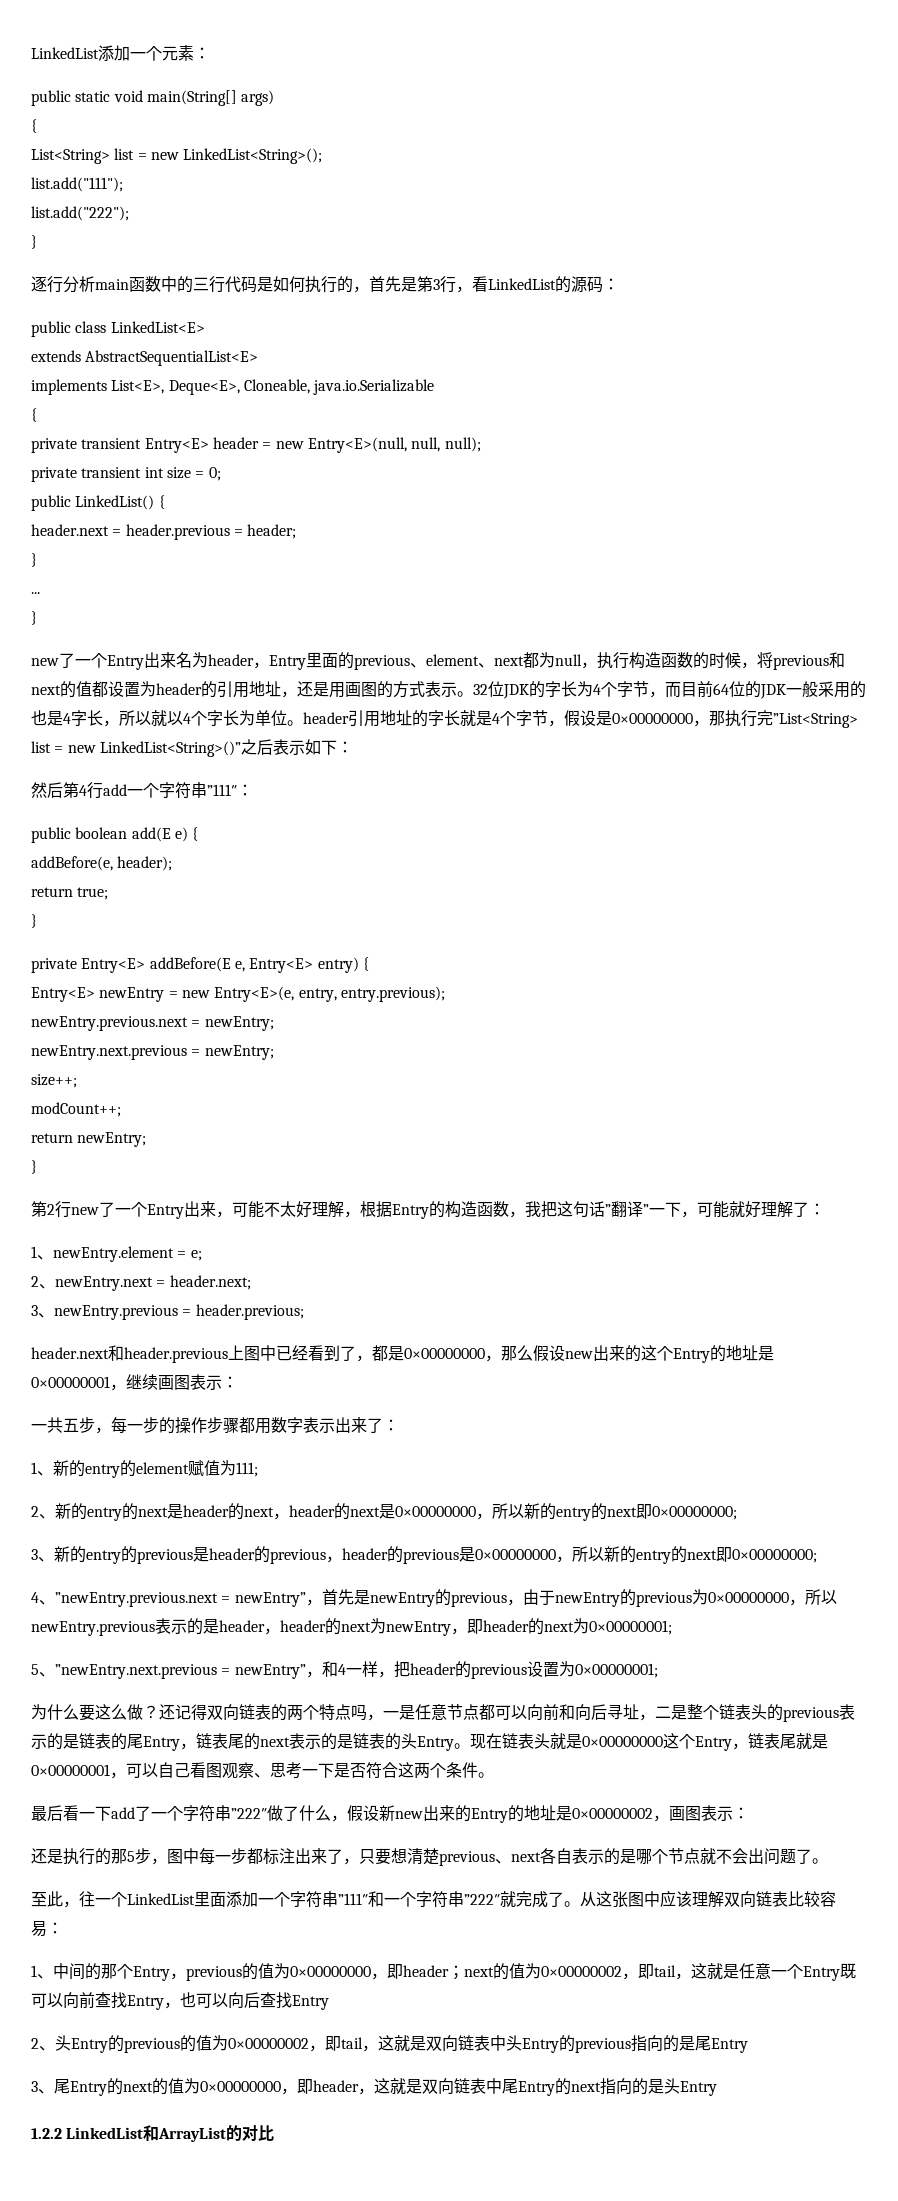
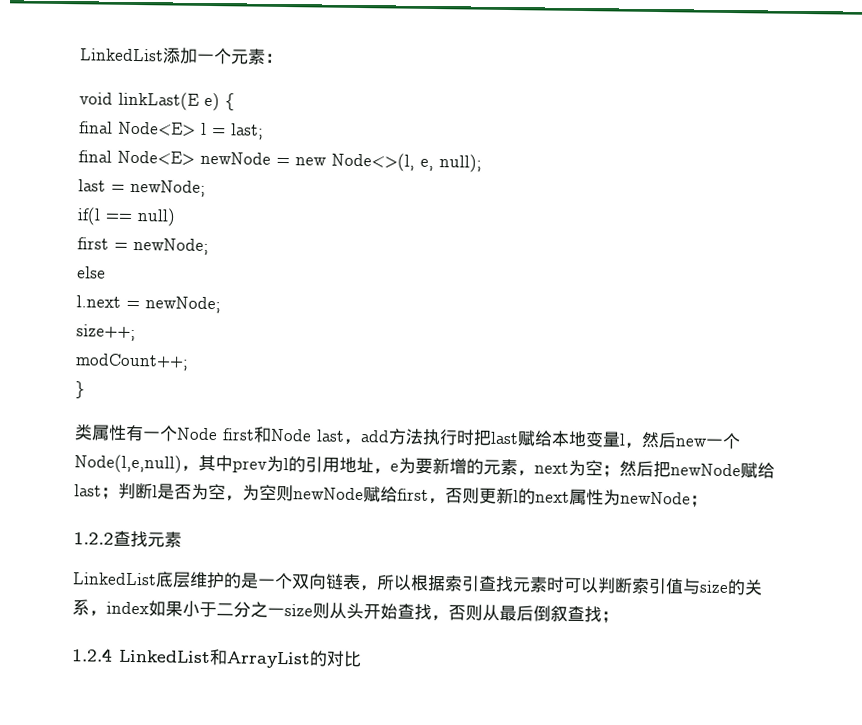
[31,90,275,106] [31,119,37,133] [31,148,323,164] [31,177,123,192] [31,206,129,221] [31,235,37,249] [31,276,619,293] [31,321,205,337] [31,350,259,366] [31,379,435,395] [31,408,37,422] [31,437,481,453] [31,467,221,482] [31,495,165,511] [31,524,297,540] [31,553,37,567] [31,592,40,594] [31,611,37,625] [31,652,845,670] [31,681,866,699] [31,710,858,728] [31,739,353,757] [31,782,253,799] [31,827,199,843] [31,856,173,871] [31,887,109,900] [31,914,37,928] [31,957,369,973] [31,986,445,1002] [31,1016,274,1031] [31,1045,274,1060] [31,1074,77,1088] [31,1102,121,1117] [31,1132,147,1147] [31,1160,37,1174] [31,1201,825,1219] [31,1246,202,1262] [31,1275,251,1291] [31,1304,304,1320] [31,1345,774,1363] [31,1374,238,1391] [31,1417,399,1434] [31,1460,258,1478] [31,1503,737,1521] [31,1546,817,1564] [31,1589,837,1607] [31,1618,672,1636] [31,1661,658,1679] [31,1704,855,1722] [31,1733,828,1751] [31,1762,494,1779] [31,1805,749,1823] [31,1848,828,1866] [31,1890,836,1908] [31,1921,63,1937] [31,1963,856,1981] [31,1992,329,2010] [31,2035,748,2053] [31,2078,717,2096] [31,2128,62,2139] public static void main(String[] args) // { // List<String> list = new LinkedList<String>(); // list.add("111"); // list.add("222"); // } // 逐行分析main函数中的三行代码是如何执行的，首先是第3行，看LinkedList的源码： // public class LinkedList<E> // extends AbstractSequentialList<E> // implements List<E>, Deque<E>, Cloneable, java.io.Serializable // { // private transient Entry<E> header = new Entry<E>(null, null, null); // private transient int size = 0; // public LinkedList() { // header.next = header.previous = header; // } // ... // } // new了一个Entry出来名为header，Entry里面的previous、element、next都为null，执行构造函数的时候，将previous和next的值都设置为header的引用地址，还是用画图的方式表示。32位JDK的字长为4个字节，而目前64位的JDK一般采用的也是4字长，所以就以4个字长为单位。header引用地址的字长就是4个字节，假设是0×00000000，那执行完”List<String> list = new LinkedList<String>()”之后表示如下： // 然后第4行add一个字符串”111″： // public boolean add(E e) { // addBefore(e, header); // return true; // } // private Entry<E> addBefore(E e, Entry<E> entry) { // Entry<E> newEntry = new Entry<E>(e, entry, entry.previous); // newEntry.previous.next = newEntry; // newEntry.next.previous = newEntry; // size++; // modCount++; // return newEntry; // } // 第2行new了一个Entry出来，可能不太好理解，根据Entry的构造函数，我把这句话”翻译”一下，可能就好理解了： // 1、newEntry.element = e; // 2、newEntry.next = header.next; // 3、newEntry.previous = header.previous; // header.next和header.previous上图中已经看到了，都是0×00000000，那么假设new出来的这个Entry的地址是0×00000001，继续画图表示： // 一共五步，每一步的操作步骤都用数字表示出来了： // 1、新的entry的element赋值为111; // 2、新的entry的next是header的next，header的next是0×00000000，所以新的entry的next即0×00000000; // 3、新的entry的previous是header的previous，header的previous是0×00000000，所以新的entry的next即0×00000000; // 4、”newEntry.previous.next = newEntry”，首先是newEntry的previous，由于newEntry的previous为0×00000000，所以newEntry.previous表示的是header，header的next为newEntry，即header的next为0×00000001; // 5、”newEntry.next.previous = newEntry”，和4一样，把header的previous设置为0×00000001; // 为什么要这么做？还记得双向链表的两个特点吗，一是任意节点都可以向前和向后寻址，二是整个链表头的previous表示的是链表的尾Entry，链表尾的next表示的是链表的头Entry。现在链表头就是0×00000000这个Entry，链表尾就是0×00000001，可以自己看图观察、思考一下是否符合这两个条件。 // 最后看一下add了一个字符串”222″做了什么，假设新new出来的Entry的地址是0×00000002，画图表示： // 还是执行的那5步，图中每一步都标注出来了，只要想清楚previous、next各自表示的是哪个节点就不会出问题了。 // 至此，往一个LinkedList里面添加一个字符串”111″和一个字符串”222″就完成了。从这张图中应该理解双向链表比较容易： // 1、中间的那个Entry，previous的值为0×00000000，即header；next的值为0×00000002，即tail，这就是任意一个Entry既可以向前查找Entry，也可以向后查找Entry // 2、头Entry的previous的值为0×00000002，即tail，这就是双向链表中头Entry的previous指向的是尾Entry // 3、尾Entry的next的值为0×00000000，即header，这就是双向链表中尾Entry的next指向的是头Entry // 1.2.2 -> [79,91,235,112] [79,121,264,140] [78,150,482,173] [78,179,206,197] [77,207,176,227] [77,237,209,255] [77,266,106,279] [76,295,221,314] [76,324,136,342] [75,353,189,371] [75,381,85,399] [74,424,741,450] [74,454,775,479] [74,482,708,508] [73,530,182,548] [72,571,763,596] [72,599,619,624] [71,648,113,662] void linkLast(E e) { // final Node<E> l = last; // final Node<E> newNode = new Node<>(l, e, null); // last = newNode; // if(l == null) // first = newNode; // else // l.next = newNode; // size++; // modCount++; // } // 类属性有一个Node first和Node last，add方法执行时把last赋给本地变量l，然后new一个Node(l,e,null)，其中prev为l的引用地址，e为要新增的元素，next为空；然后把newNode赋给last；判断l是否为空，为空则newNode赋给first，否则更新l的next属性为newNode； // 1.2.2查找元素 // LinkedList底层维护的是一个双向链表，所以根据索引查找元素时可以判断索引值与size的关系，index如果小于二分之一size则从头开始查找，否则从最后倒叙查找； // 1.2.4

